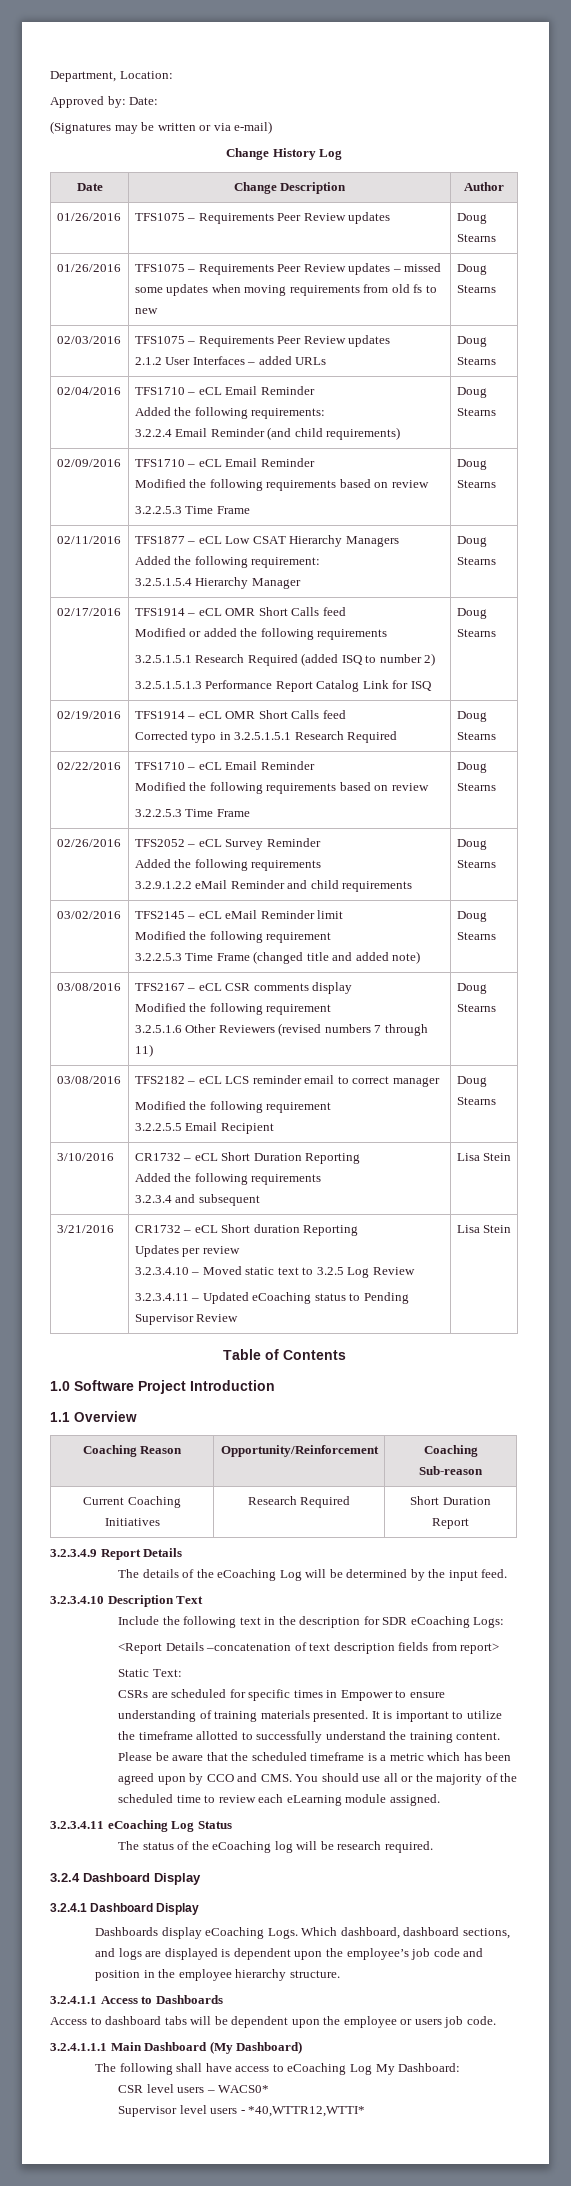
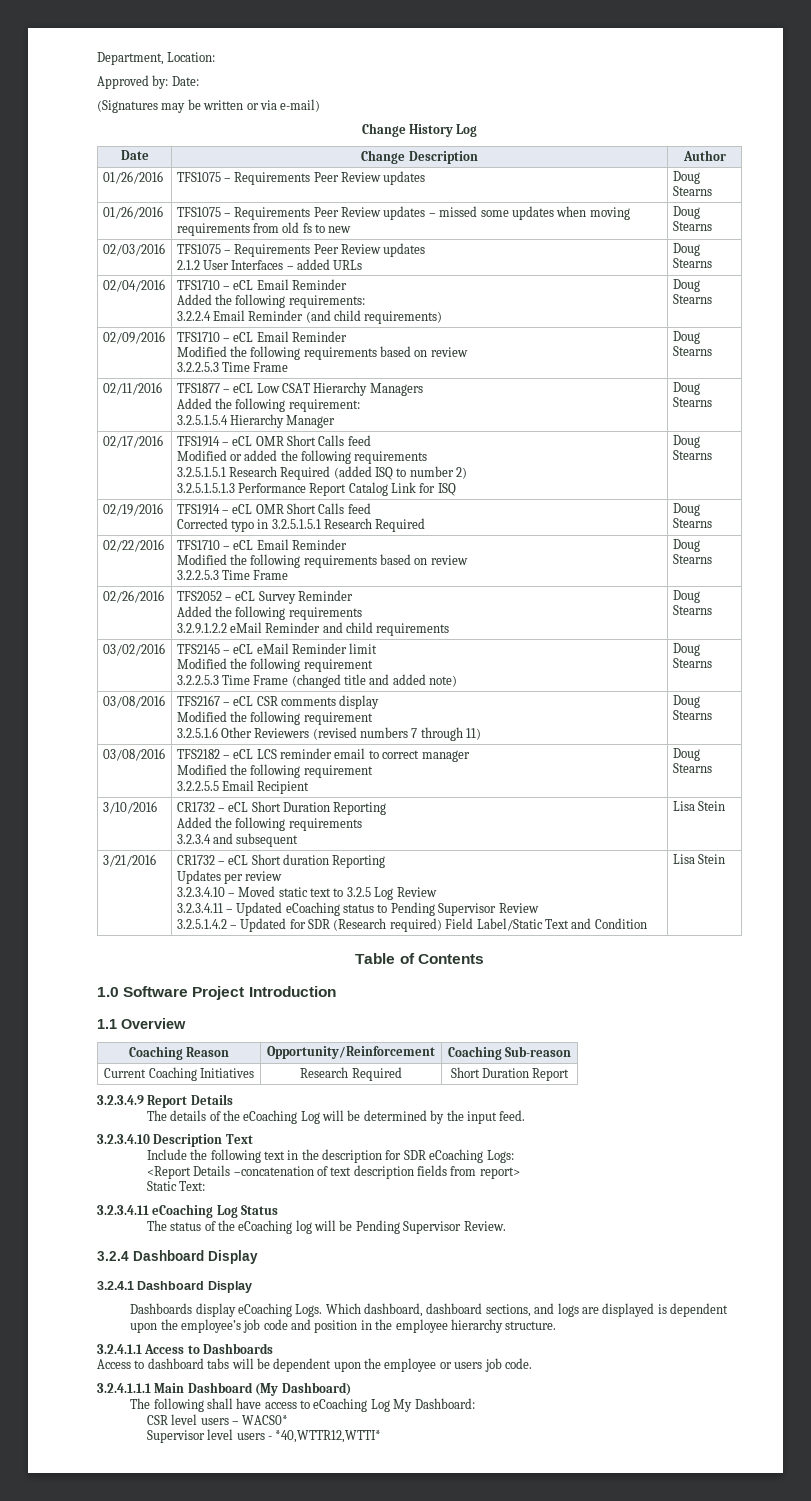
(239, 1318) none -> [176,918,647,932] // 3.2.5.1.4.2 – Updated for SDR (Research required) Field Label/Static Text and Condition
[118,1689,445,1701] [118,1710,502,1722] [118,1731,501,1743] [118,1752,512,1761] [118,1773,518,1785] [118,1794,440,1806] // CSRs are scheduled for specific times in Empower to ensure understanding of training materials presented. It is important to utilize the timeframe allotted to successfully understand the training content. Please be aware that the scheduled timeframe is a metric which has been agreed upon by CCO and CMS. You should use all or the majority of the scheduled time to review each eLearning module assigned. -> (206, 1186) none
[337,1841,433,1853] research required. -> [355,1220,506,1234] Pending Supervisor Review.

